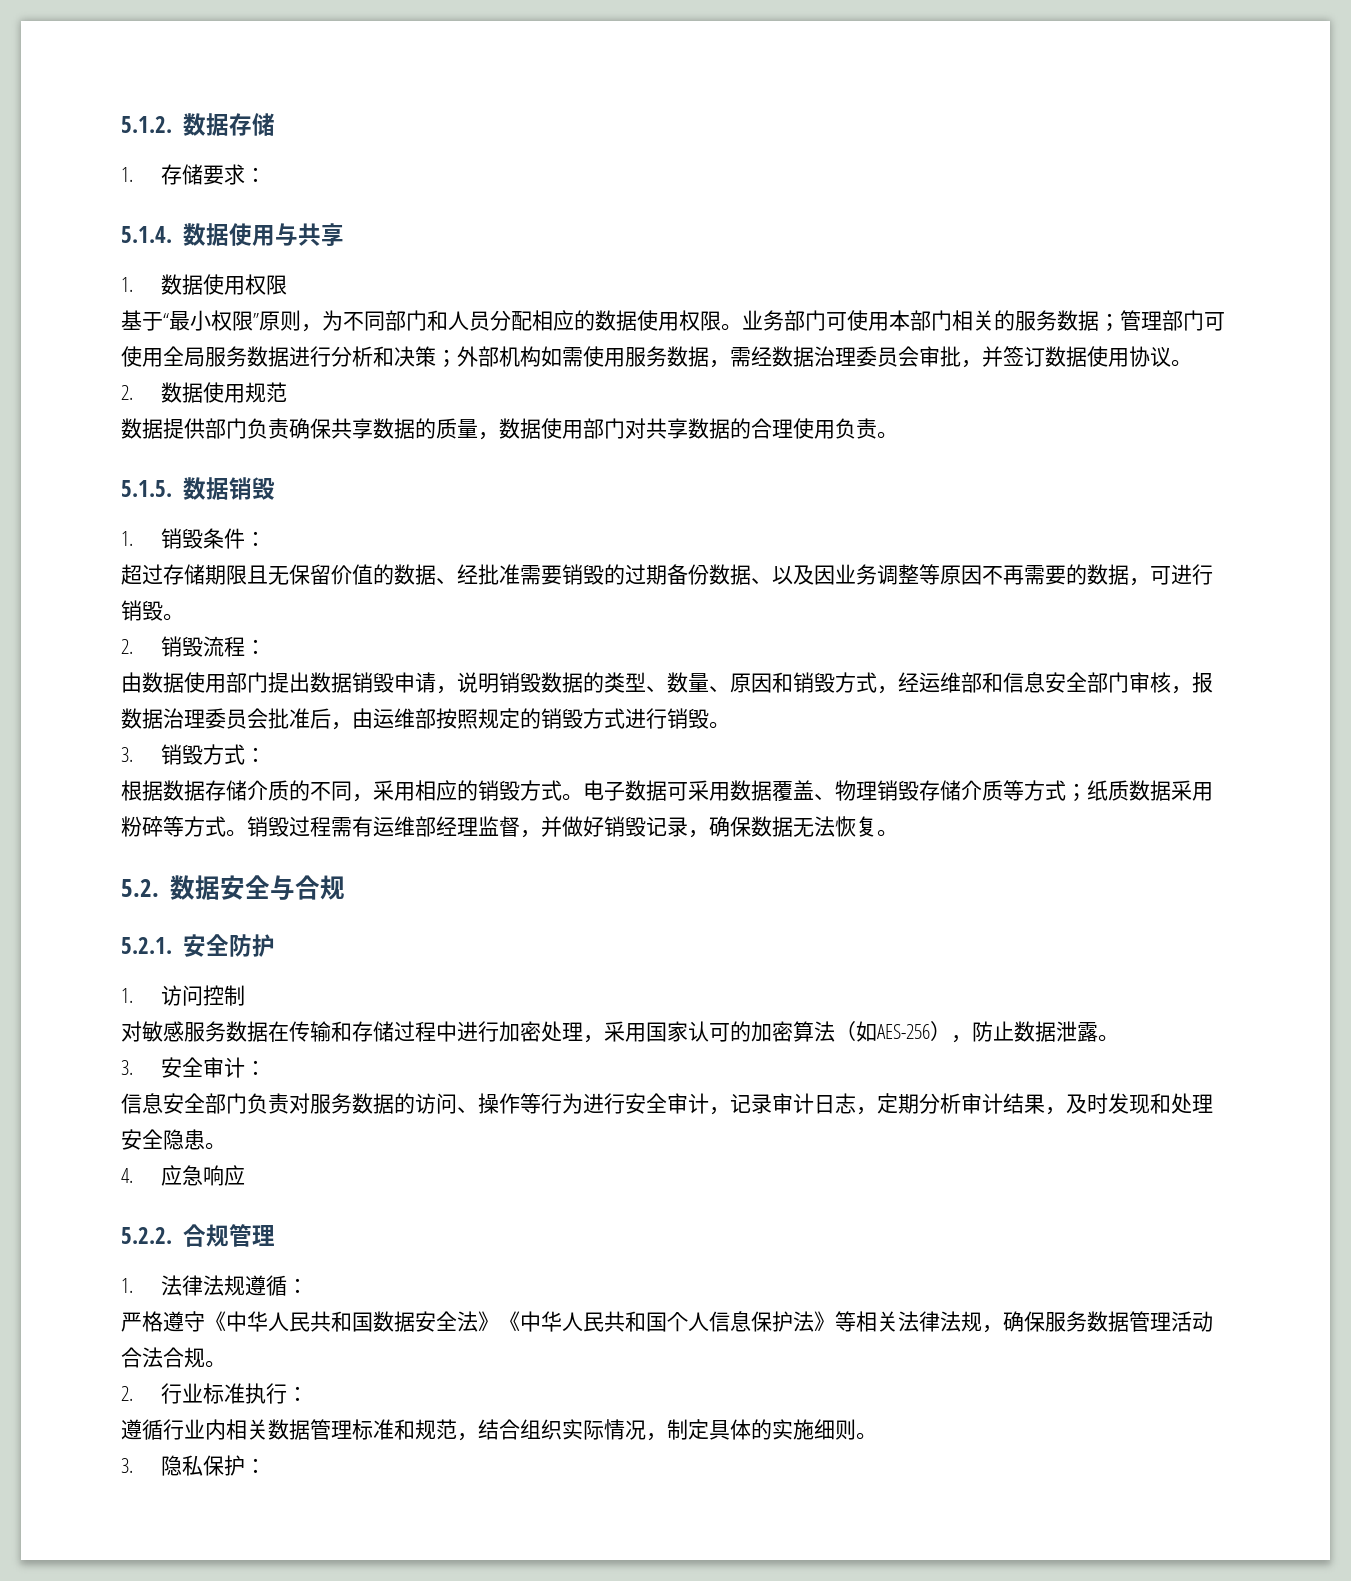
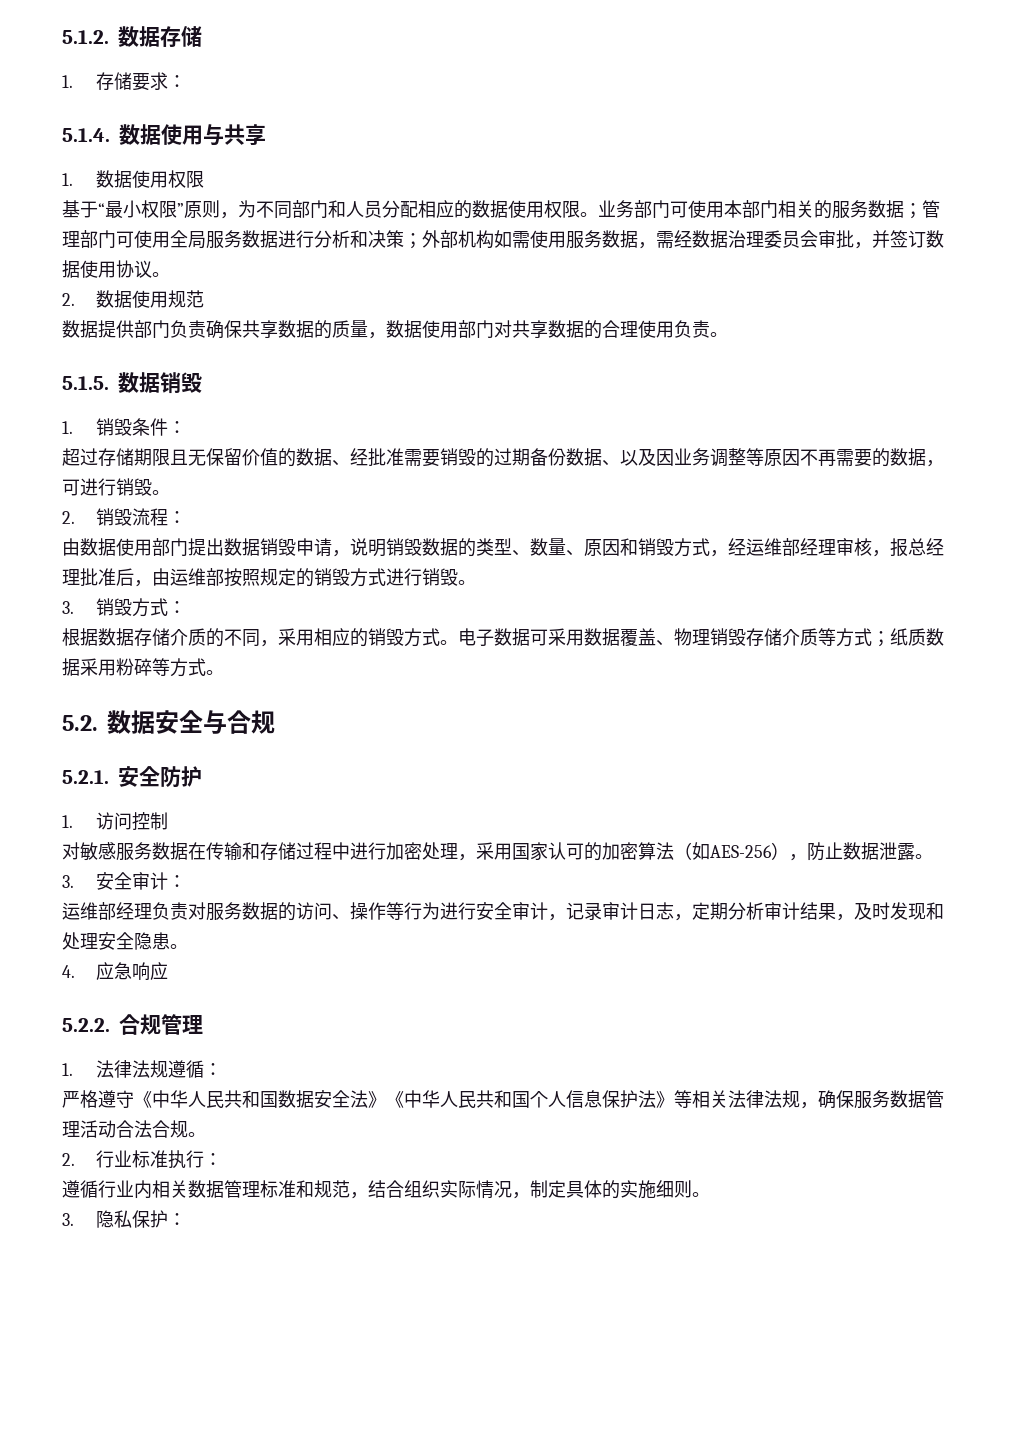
[982,672,1213,694] [121,708,268,729] 和信息安全部门审核，报数据治理委员会 -> [800,538,944,557] [62,569,80,585] 经理审核，报总经理
[247,816,898,838] 销毁过程需有运维部经理监督，并做好销毁记录，确保数据无法恢复。 -> (224, 672) none
[121,1093,247,1114] 信息安全部门 -> [62,902,152,920] 运维部经理

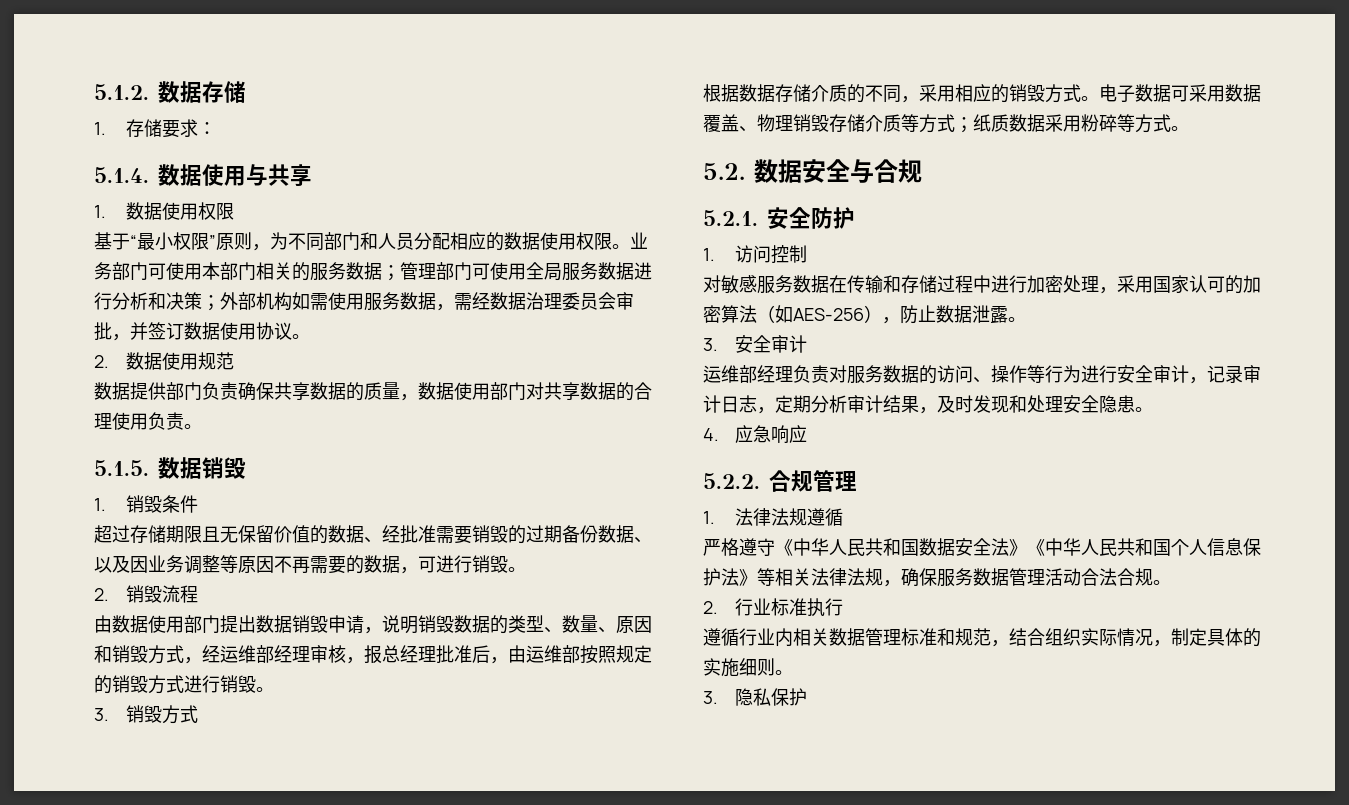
[167,421,186,434] ： -> (198, 504) none
[167,511,186,524] ： -> (198, 594) none
[167,601,186,614] ： -> (198, 714) none
[167,875,186,888] ： -> (807, 344) none
[203,1063,222,1076] ： -> (843, 517) none
[203,1153,222,1166] ： -> (843, 607) none
[167,1213,186,1226] ： -> (807, 697) none

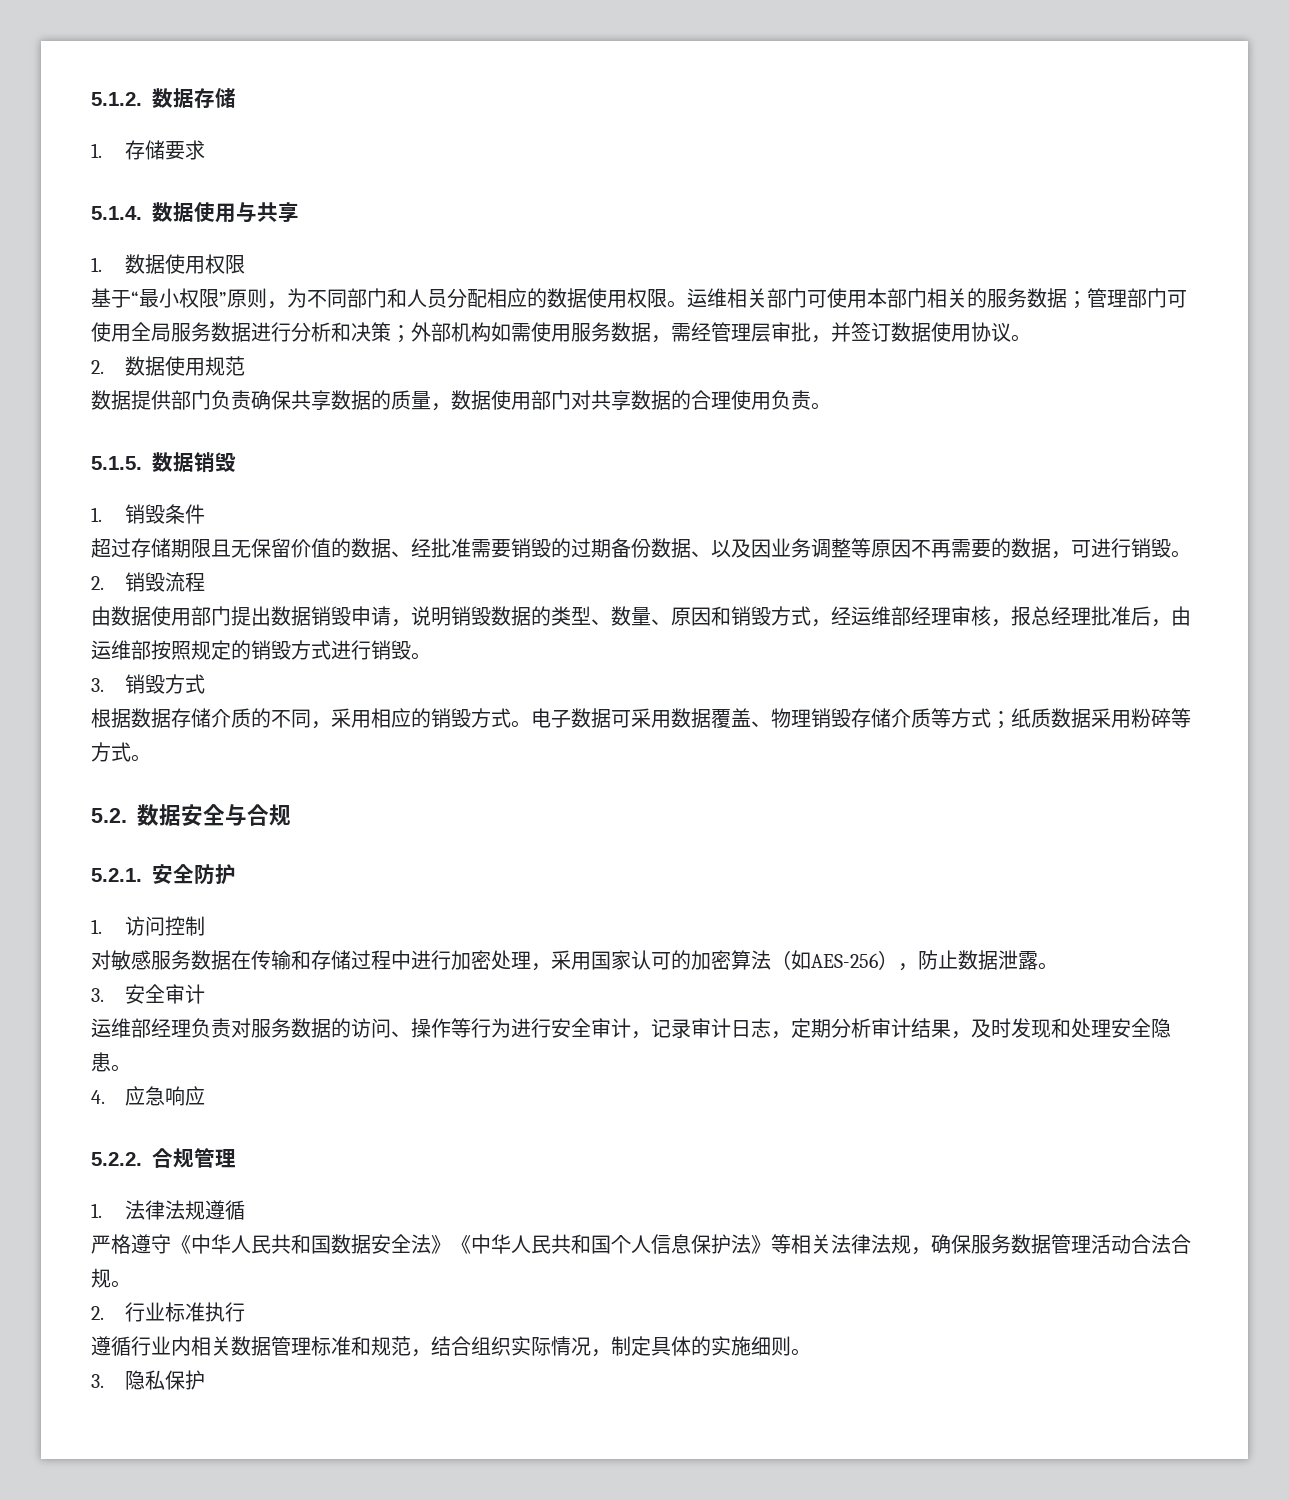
[197,122,216,135] ： -> (205, 150) none
[630,232,648,249] [94,262,112,280] 业务 -> [687,288,767,308] 运维相关
[490,292,616,310] 数据治理委员会 -> [711,322,771,342] 管理层

